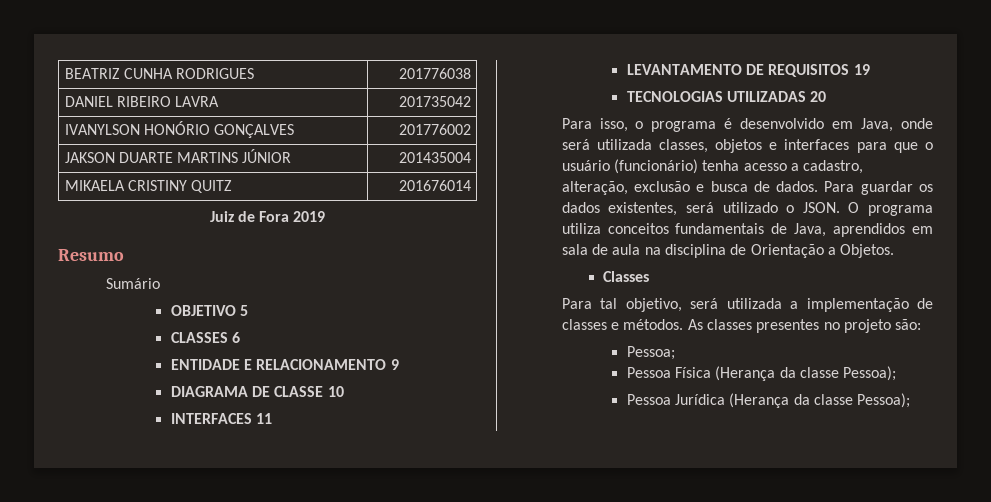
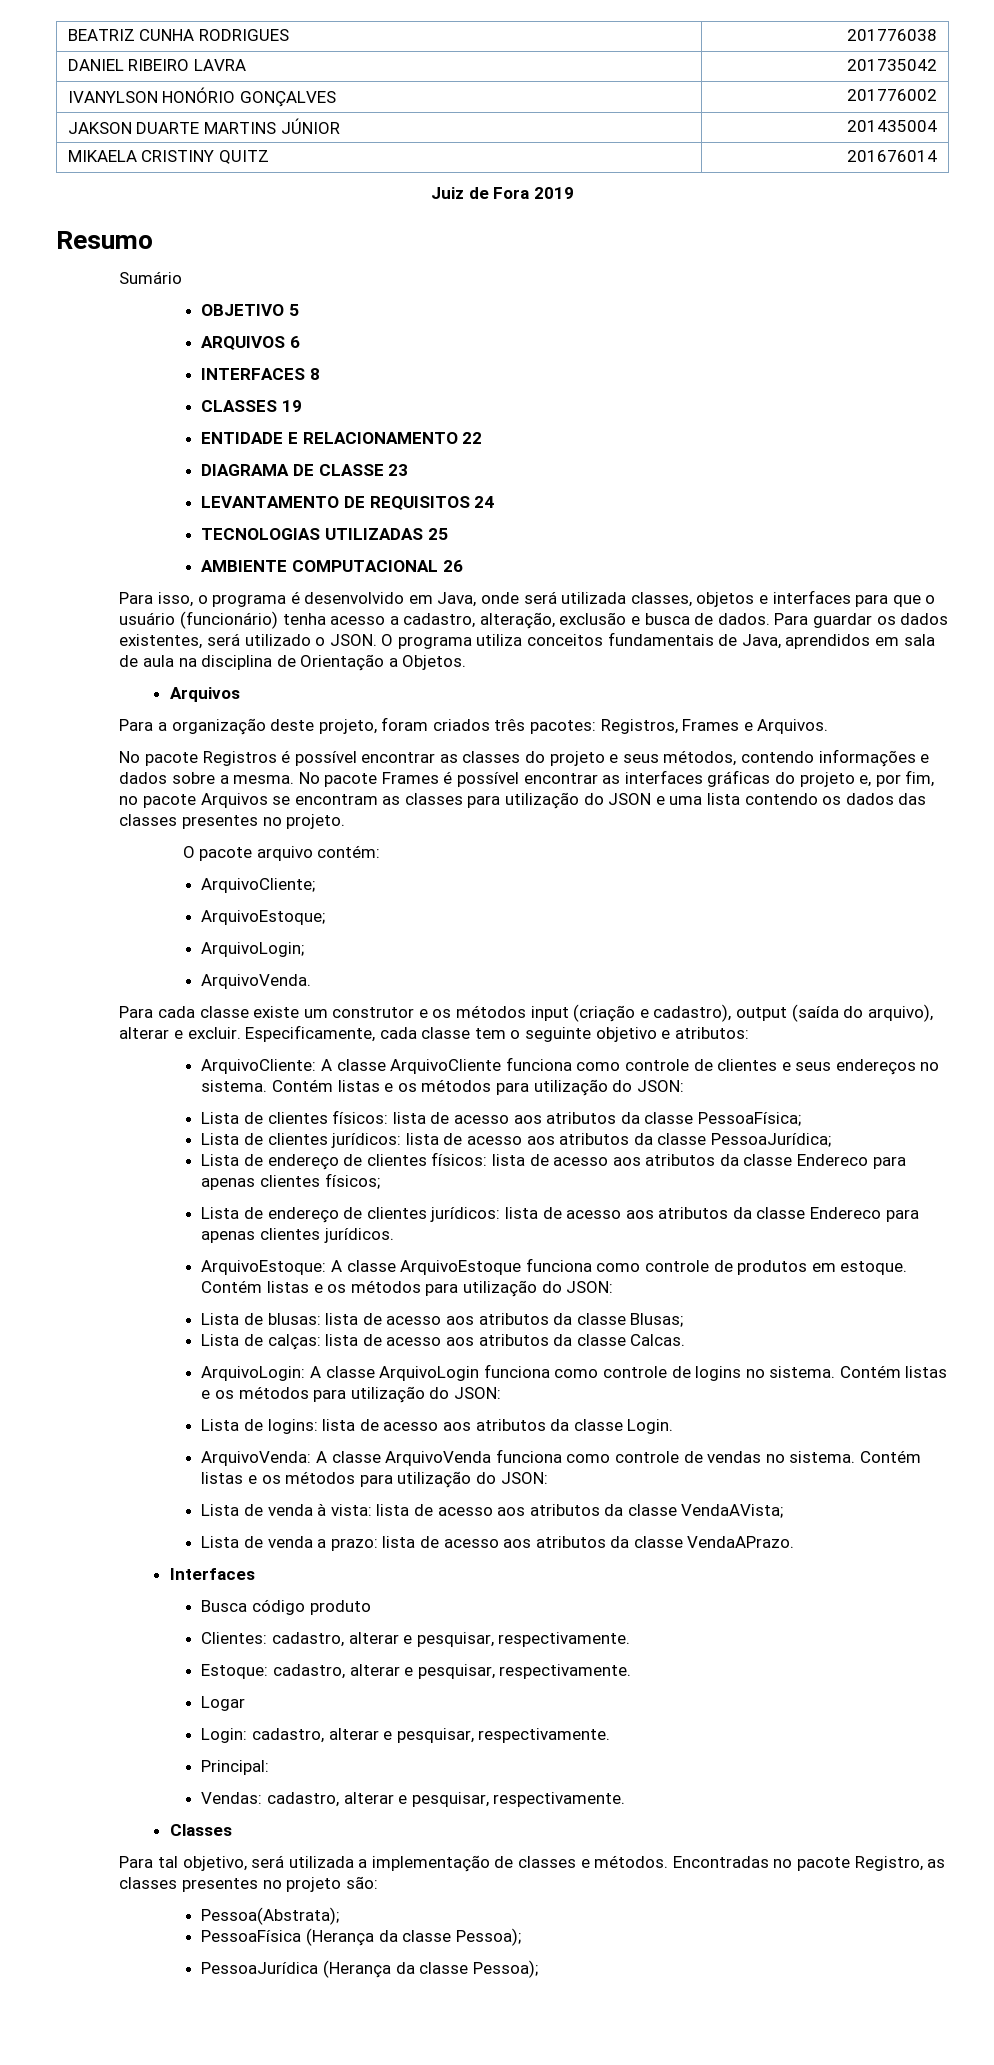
(249, 310) none -> [201,336,300,350] [201,368,320,380] // ARQUIVOS 6 // INTERFACES 8
[232,332,241,343] 6 -> [281,400,302,412] 19
[390,359,399,370] 9 -> [462,432,483,444] 22
[327,386,344,397] [170,413,273,424] 10 // INTERFACES 11 -> [388,464,409,476] 23
[853,64,870,75] 19 -> [474,496,495,508] 24
[810,91,827,102] 20 -> [427,528,448,540] [201,560,463,572] 25 // AMBIENTE COMPUTACIONAL 26
(895, 251) none -> [169,687,240,702] [119,717,829,735] [119,749,930,767] [119,770,935,787] [119,792,927,809] [119,814,346,829] [182,845,381,861] [201,878,316,893] [201,910,326,925] [201,942,305,957] [201,974,312,989] [119,1004,933,1022] [119,1025,749,1042] [201,1057,940,1075] [201,1079,684,1096] [201,1110,801,1126] [201,1133,831,1148] [201,1152,906,1170] [201,1173,380,1190] [201,1207,919,1223] [201,1228,394,1243] [201,1258,908,1275] [201,1280,614,1297] [201,1313,684,1327] [201,1334,686,1350] [201,1364,948,1381] [201,1386,501,1403] [201,1419,674,1434] [201,1449,921,1466] [201,1471,548,1488] [201,1503,784,1518] [201,1536,795,1551] [169,1568,255,1580] [201,1599,371,1615] [201,1632,631,1647] [201,1664,632,1679] [201,1696,246,1711] [201,1728,611,1743] [201,1760,270,1775] [201,1792,626,1807] // Arquivos // Para a organização deste projeto, foram criados três pacotes: Registros, Frames e Arquivos. // No pacote Registros é possível encontrar as classes do projeto e seus métodos, contendo informações e dados sobre a mesma. No pacote Frames é possível encontrar as interfaces gráficas do projeto e, por fim, no pacote Arquivos se encontram as classes para utilização do JSON e uma lista contendo os dados das classes presentes no projeto. // O pacote arquivo contém: // ArquivoCliente; // ArquivoEstoque; // ArquivoLogin; // ArquivoVenda. // Para cada classe existe um construtor e os métodos input (criação e cadastro), output (saída do arquivo), alterar e excluir. Especificamente, cada classe tem o seguinte objetivo e atributos: // ArquivoCliente: A classe ArquivoCliente funciona como controle de clientes e seus endereços no sistema. Contém listas e os métodos para utilização do JSON: // Lista de clientes físicos: lista de acesso aos atributos da classe PessoaFísica; // Lista de clientes jurídicos: lista de acesso aos atributos da classe PessoaJurídica; // Lista de endereço de clientes físicos: lista de acesso aos atributos da classe Endereco para apenas clientes físicos; // Lista de endereço de clientes jurídicos: lista de acesso aos atributos da classe Endereco para apenas clientes jurídicos. // ArquivoEstoque: A classe ArquivoEstoque funciona como controle de produtos em estoque. Contém listas e os métodos para utilização do JSON: // Lista de blusas: lista de acesso aos atributos da classe Blusas; // Lista de calças: lista de acesso aos atributos da classe Calcas. // ArquivoLogin: A classe ArquivoLogin funciona como controle de logins no sistema. Contém listas e os métodos para utilização do JSON: // Lista de logins: lista de acesso aos atributos da classe Login. // ArquivoVenda: A classe ArquivoVenda funciona como controle de vendas no sistema. Contém listas e os métodos para utilização do JSON: // Lista de venda à vista: lista de acesso aos atributos da classe VendaAVista; // Lista de venda a prazo: lista de acesso aos atributos da classe VendaAPrazo. // Interfaces // Busca código produto // Clientes: cadastro, alterar e pesquisar, respectivamente. // Estoque: cadastro, alterar e pesquisar, respectivamente. // Logar // Login: cadastro, alterar e pesquisar, respectivamente. // Principal: // Vendas: cadastro, alterar e pesquisar, respectivamente.
[687,319,703,330] As -> [672,1856,946,1871] Encontradas no pacote Registro, as
[626,346,675,360] [626,367,712,378] Pessoa; // Pessoa Física -> [201,1907,340,1925] [201,1930,302,1942] Pessoa(Abstrata); // PessoaFísica
[626,394,726,405] Pessoa Jurídica -> [201,1962,319,1974] PessoaJurídica

